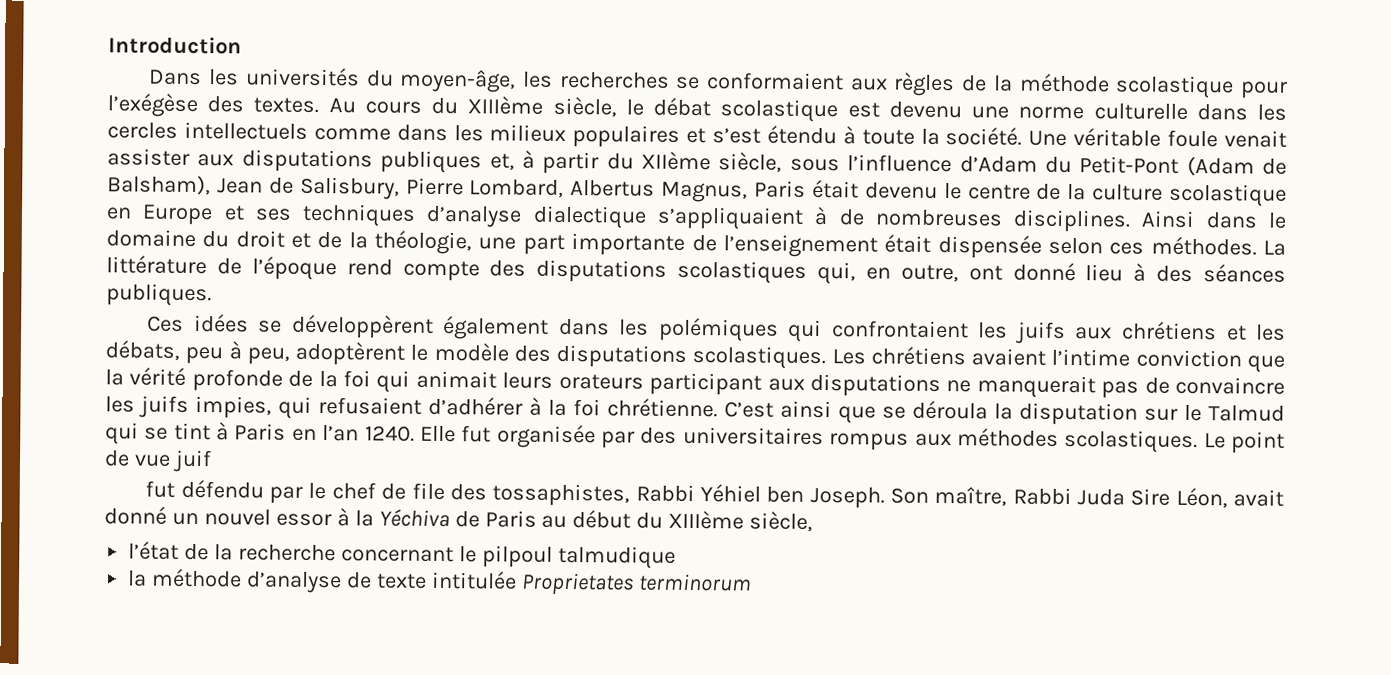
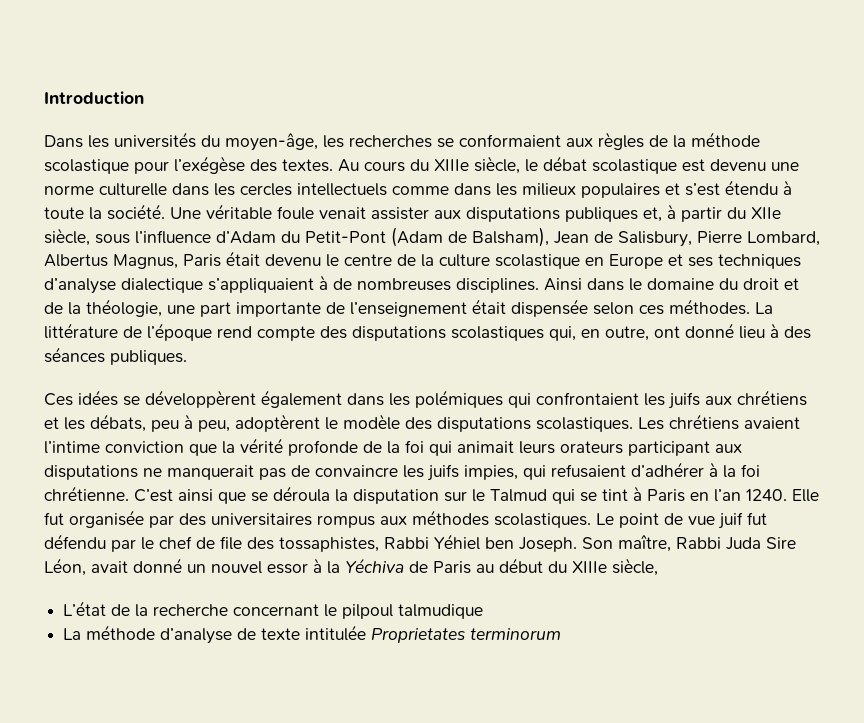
[467,96,544,115] XIIIème -> [434,159,469,171] XIIIe
[641,151,711,171] XIIème -> [751,207,781,219] XIIe
(212, 461) // -> (743, 520) none
[668,510,745,530] XIIIème -> [572,561,607,573] XIIIe
[128,541,180,560] l’état -> [63,601,107,616] L’état
[127,570,148,587] la -> [63,628,82,640] La

